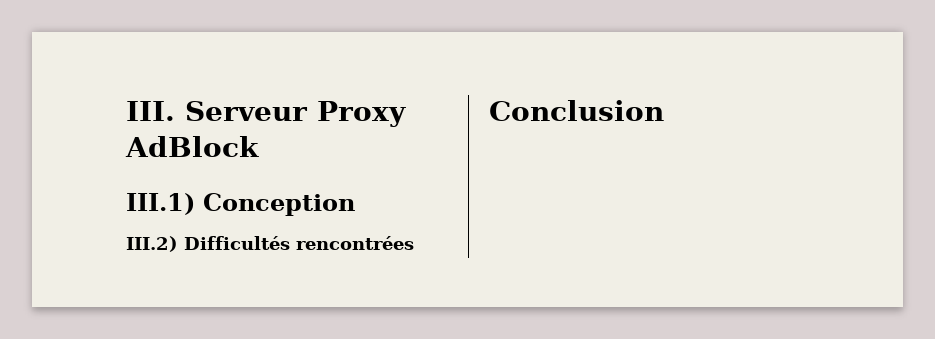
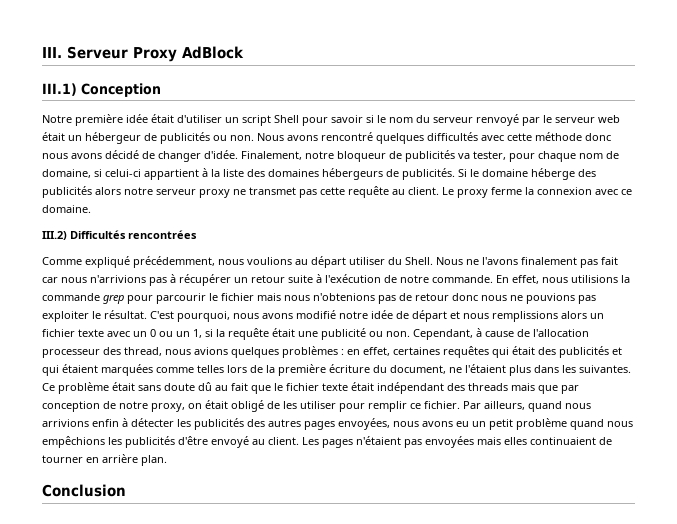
[126,236,414,252] III.2) Difficultés rencontrées -> [42,114,620,126] [42,132,611,144] [42,150,619,162] [42,168,596,180] [42,186,632,198] [42,205,91,213] [42,230,197,240] [42,256,618,268] [42,274,630,286] [42,293,596,304] [42,310,604,322] [42,328,589,340] [42,346,622,358] [42,364,631,376] [42,382,579,394] [42,400,591,412] [42,418,633,430] [42,436,612,448] [42,454,167,466] Notre première idée était d'utiliser un script Shell pour savoir si le nom du serveur renvoyé par le serveur web était un hébergeur de publicités ou non. Nous avons rencontré quelques difficultés avec cette méthode donc nous avons décidé de changer d'idée. Finalement, notre bloqueur de publicités va tester, pour chaque nom de domaine, si celui-ci appartient à la liste des domaines hébergeurs de publicités. Si le domaine héberge des publicités alors notre serveur proxy ne transmet pas cette requête au client. Le proxy ferme la connexion avec ce domaine. // III.2) Difficultés rencontrées // Comme expliqué précédemment, nous voulions au départ utiliser du Shell. Nous ne l'avons finalement pas fait car nous n'arrivions pas à récupérer un retour suite à l'exécution de notre commande. En effet, nous utilisions la commande grep pour parcourir le fichier mais nous n'obtenions pas de retour donc nous ne pouvions pas exploiter le résultat. C'est pourquoi, nous avons modifié notre idée de départ et nous remplissions alors un fichier texte avec un 0 ou un 1, si la requête était une publicité ou non. Cependant, à cause de l'allocation processeur des thread, nous avions quelques problèmes : en effet, certaines requêtes qui était des publicités et qui étaient marquées comme telles lors de la première écriture du document, ne l'étaient plus dans les suivantes. Ce problème était sans doute dû au fait que le fichier texte était indépendant des threads mais que par conception de notre proxy, on était obligé de les utiliser pour remplir ce fichier. Par ailleurs, quand nous arrivions enfin à détecter les publicités des autres pages envoyées, nous avons eu un petit problème quand nous empêchions les publicités d'être envoyé au client. Les pages n'étaient pas envoyées mais elles continuaient de tourner en arrière plan.

